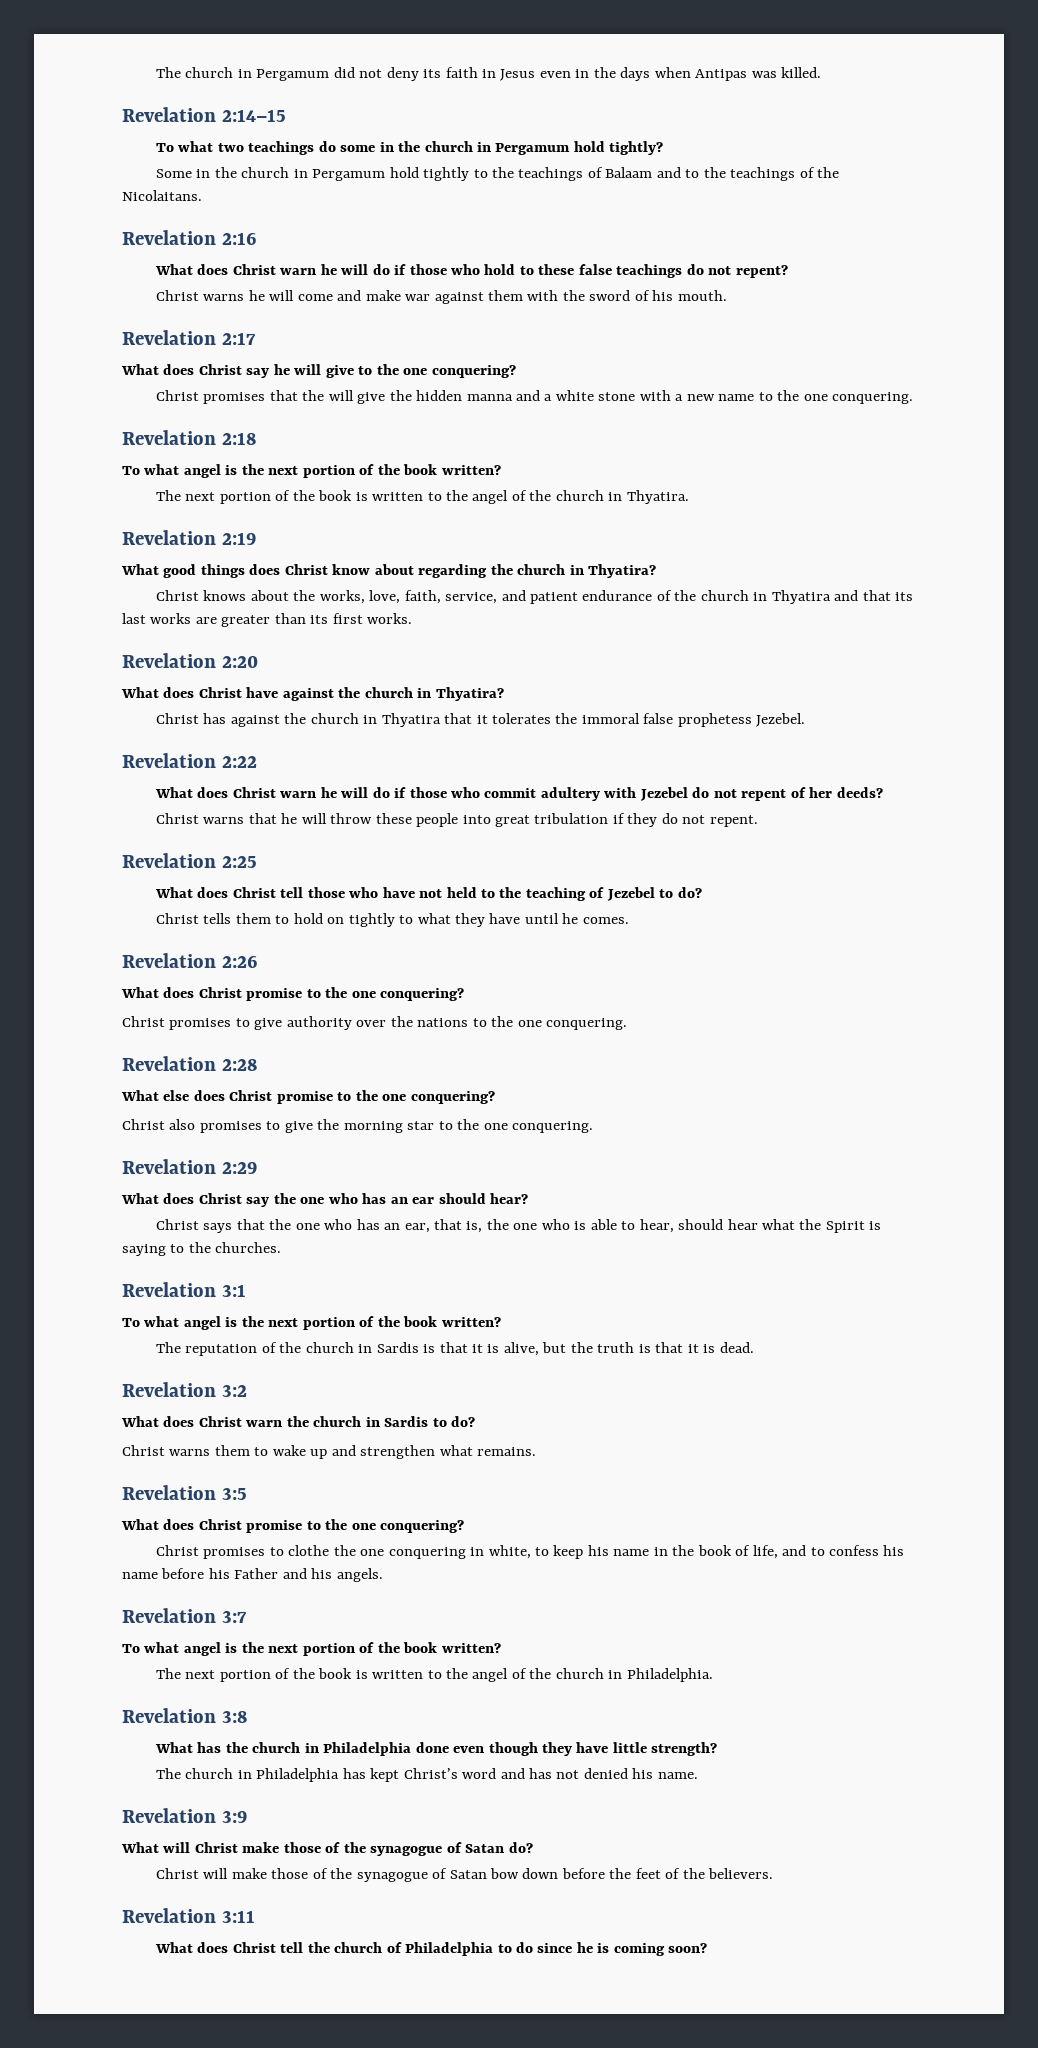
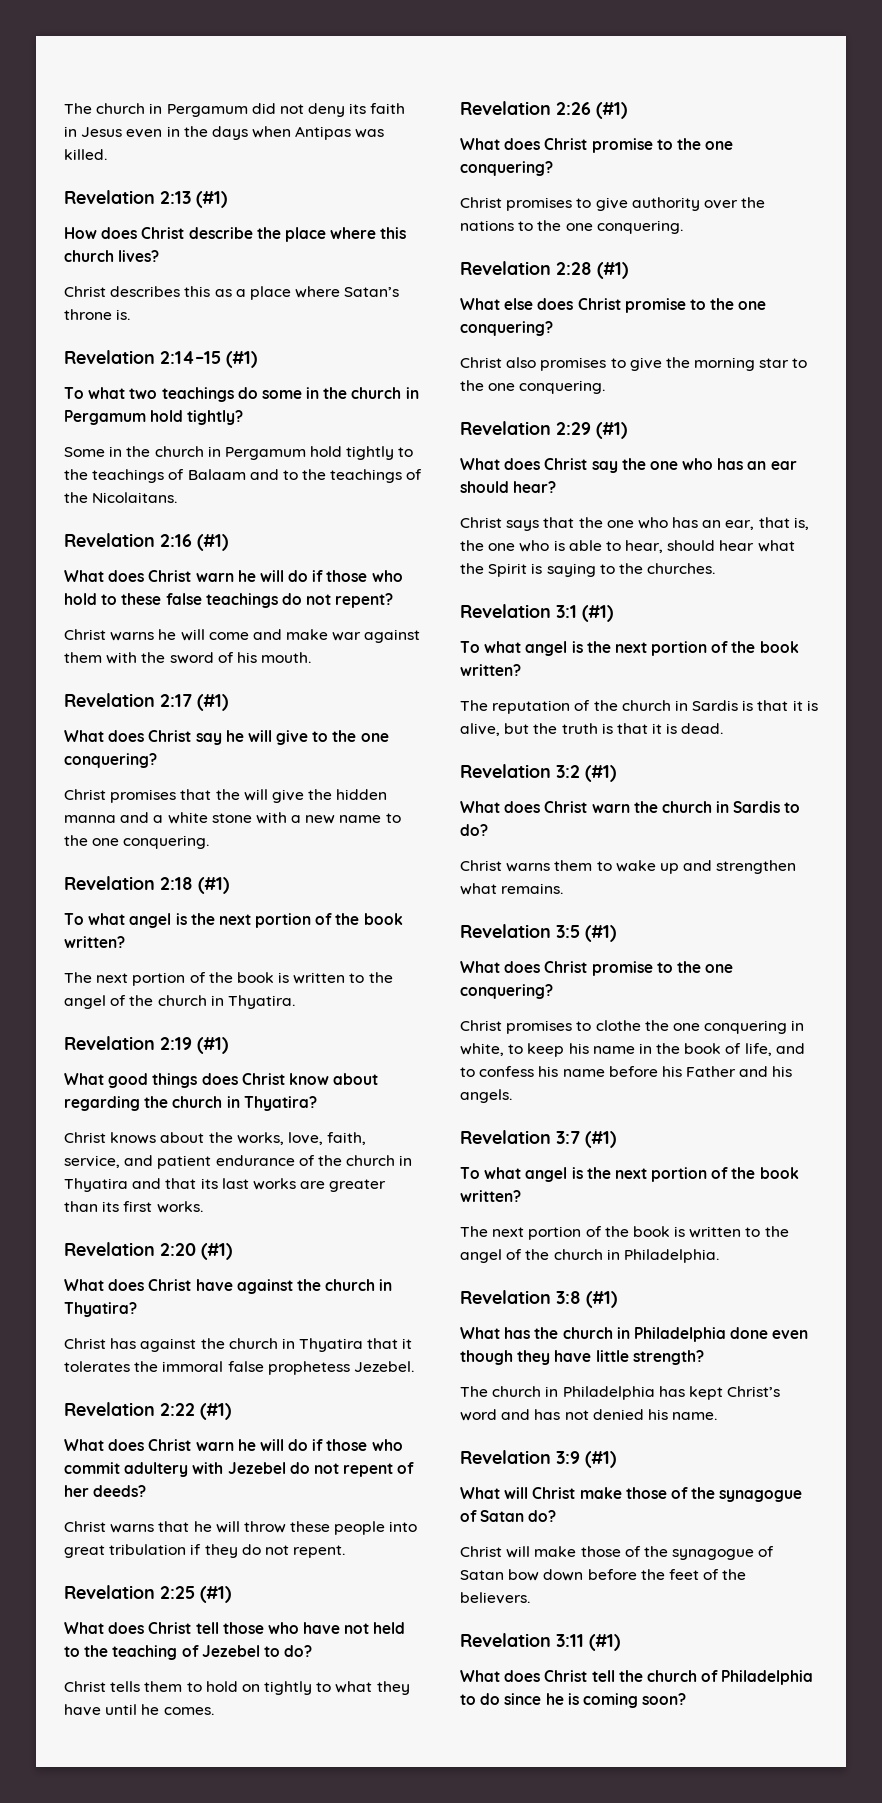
(822, 72) none -> [64,190,227,208] [64,227,407,242] [64,250,160,262] [64,286,400,300] [64,309,131,320] // Revelation 2:13 (#1) // How does Christ describe the place where this church lives? // Christ describes this as a place where Satan’s throne is.
(286, 115) none -> [226,351,257,368] (#1)
(256, 238) none -> [197,534,228,551] (#1)
(256, 338) none -> [197,694,228,711] (#1)
(256, 438) none -> [198,877,229,894] (#1)
(256, 538) none -> [197,1037,228,1054] (#1)
(258, 661) none -> [201,1243,232,1260] (#1)
(257, 762) none -> [200,1403,231,1420] (#1)
(257, 862) none -> [200,1586,231,1603] (#1)
(257, 961) none -> [596,102,627,119] (#1)
(257, 1064) none -> [597,262,628,279] (#1)
(257, 1167) none -> [596,422,627,439] (#1)
(246, 1290) none -> [582,605,613,622] (#1)
(247, 1391) none -> [585,765,616,782] (#1)
(247, 1494) none -> [585,925,616,942] (#1)
(247, 1617) none -> [585,1131,616,1148] (#1)
(247, 1716) none -> [586,1291,617,1308] (#1)
(247, 1816) none -> [585,1451,616,1468] (#1)
(255, 1916) none -> [589,1634,620,1651] (#1)

